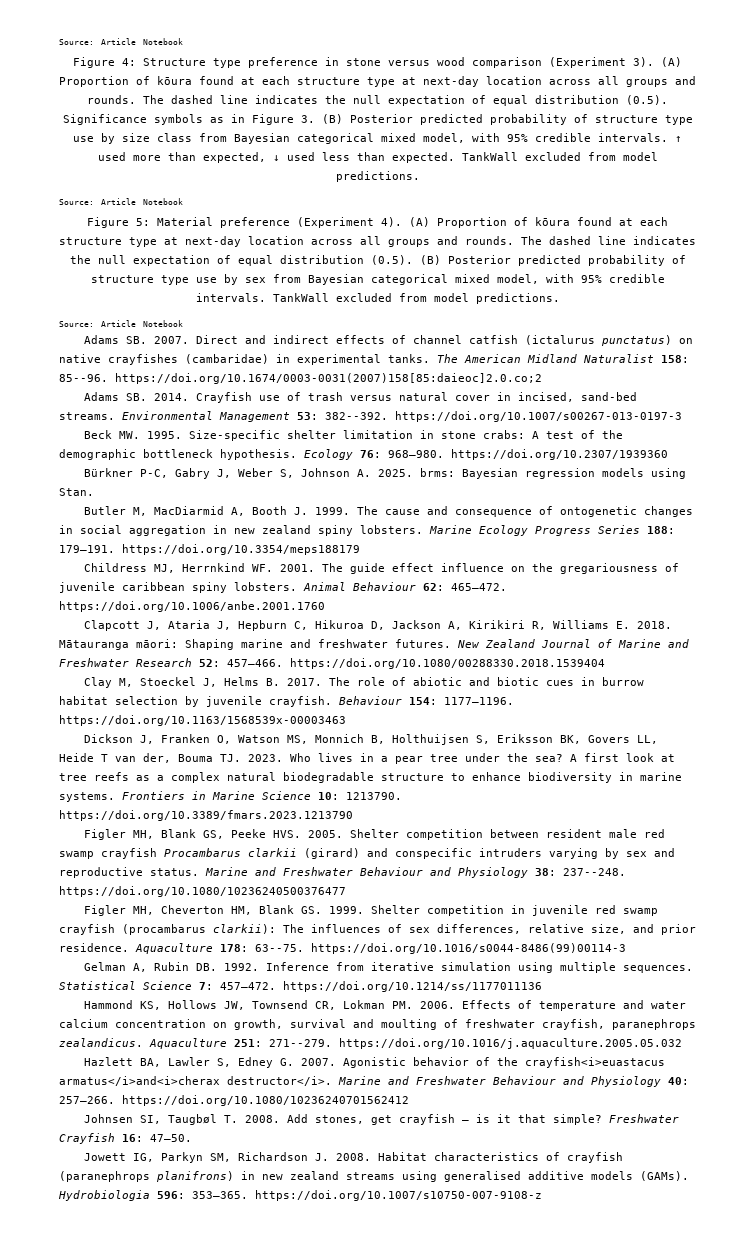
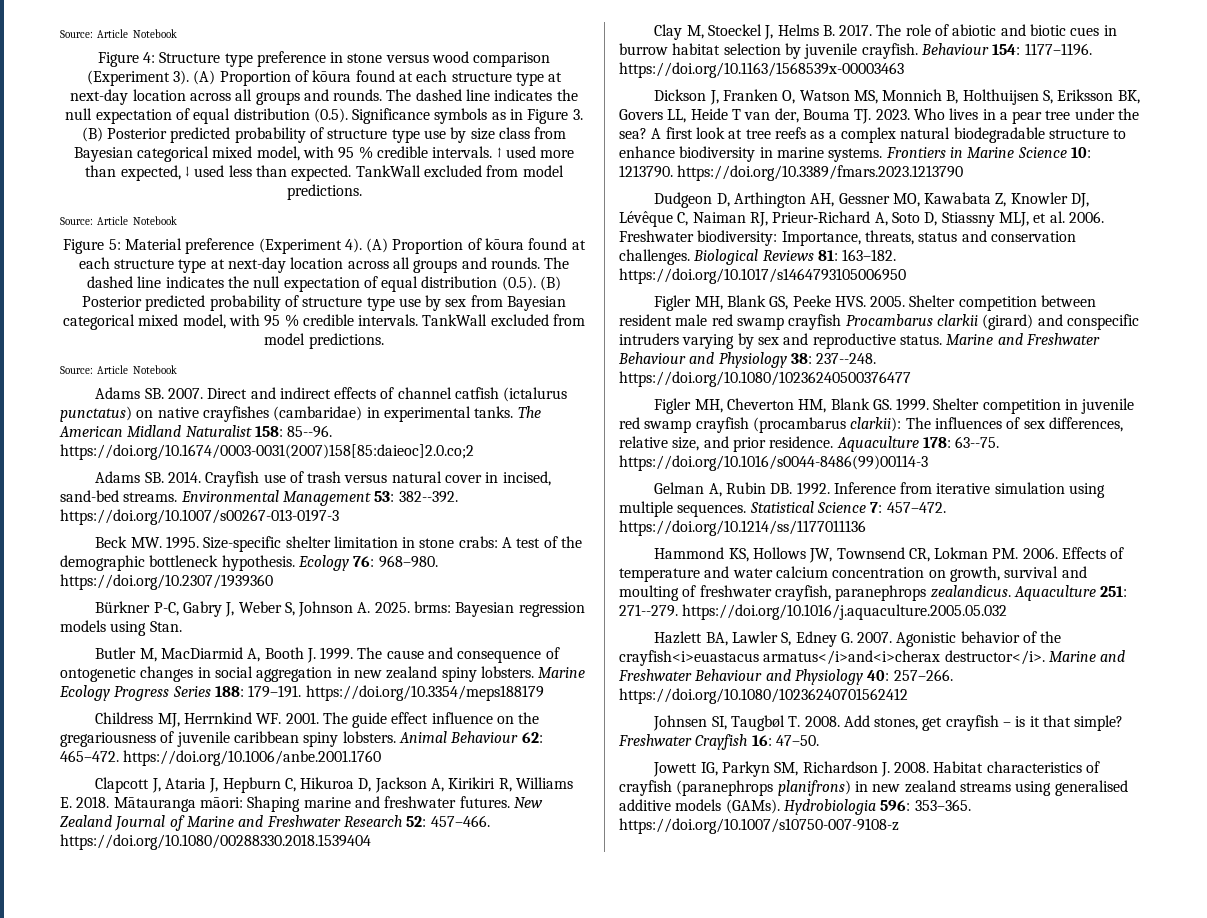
[507,134,528,142] 95% -> [338,146,373,159] 95 %
[580,275,602,283] 95% -> [264,314,299,327] 95 %
(353, 815) none -> [654,192,1090,208] [619,211,1104,227] [619,230,1076,246] [619,249,897,265] [619,268,906,284] // Dudgeon D, Arthington AH, Gessner MO, Kawabata Z, Knowler DJ, Lévêque C, Naiman RJ, Prieur‐Richard A, Soto D, Stiassny MLJ, et al. 2006. Freshwater biodiversity: Importance, threats, status and conservation challenges. Biological Reviews 81: 163–182. https://doi.org/10.1017/s1464793105006950

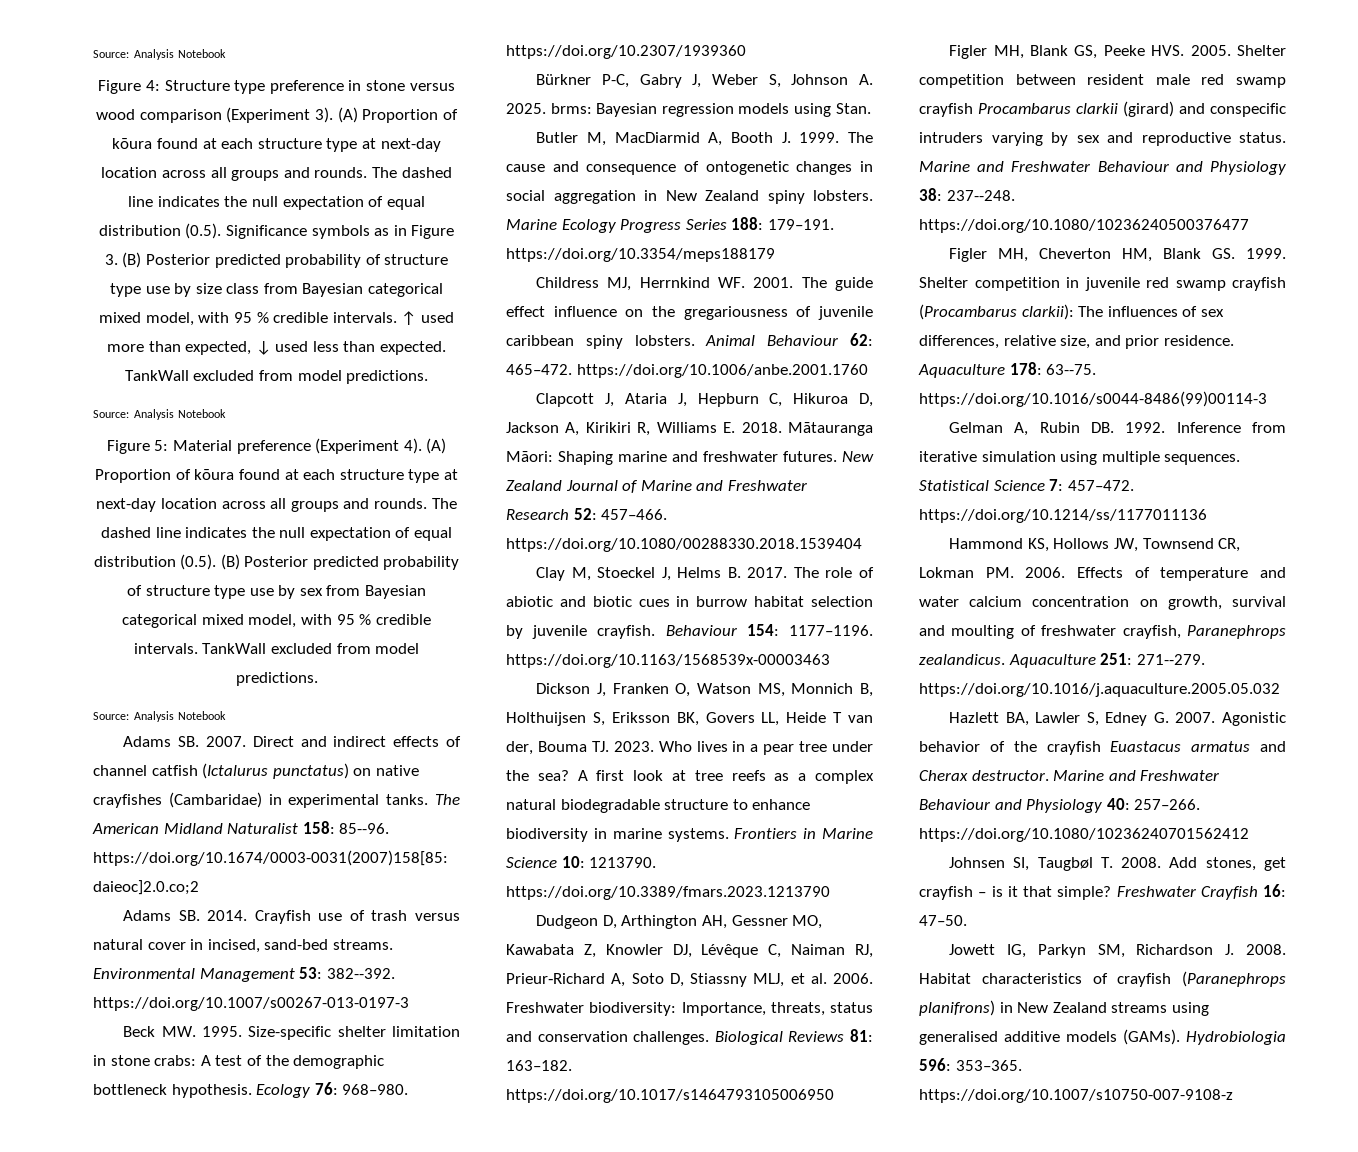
[60,29,129,38] Source: Article -> [93,49,174,60] Source: Analysis
[97,216,129,225] Article -> [133,409,174,420] Analysis
[97,365,129,374] Article -> [133,711,174,722] Analysis
[503,387,568,402] (ictalurus -> [202,763,269,779] (Ictalurus
[273,406,363,421] (cambaridae) -> [168,792,262,808] (Cambaridae)
[353,666,438,679] new zealand -> [665,190,759,201] New Zealand
[199,797,243,808] māori: -> [506,451,553,462] Māori:
[752,417,846,433] (procambarus -> [919,304,1017,320] (Procambarus
[835,585,927,601] paranephrops -> [1187,625,1286,639] Paranephrops
[619,650,1045,666] crayfish<i>euastacus armatus</i>and<i>cherax destructor</i>. -> [1046,741,1286,755] [919,770,1049,781] crayfish Euastacus armatus and Cherax destructor.
[676,780,774,796] (paranephrops -> [1182,971,1286,987] (Paranephrops
[872,780,956,793] new zealand -> [1017,1002,1107,1013] New Zealand

